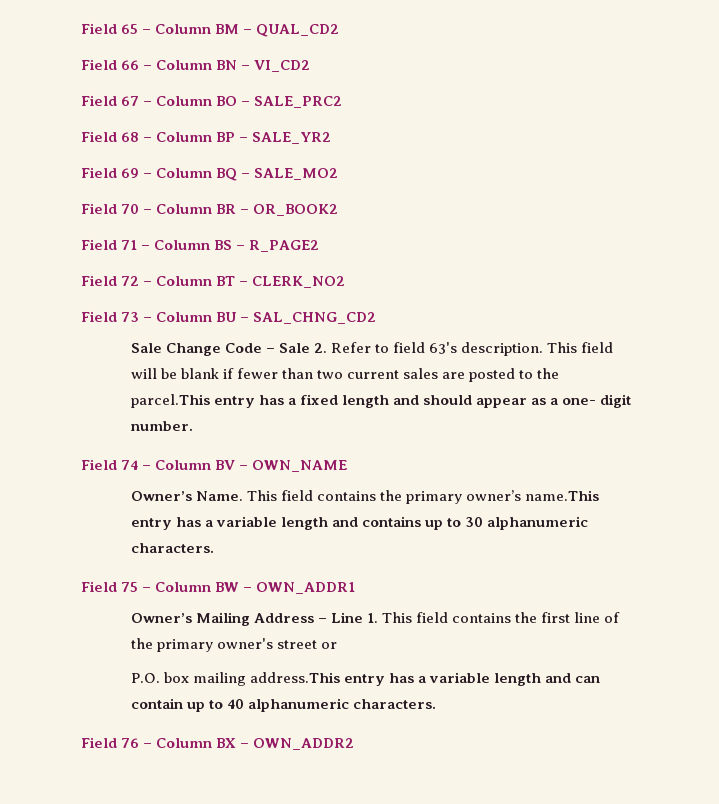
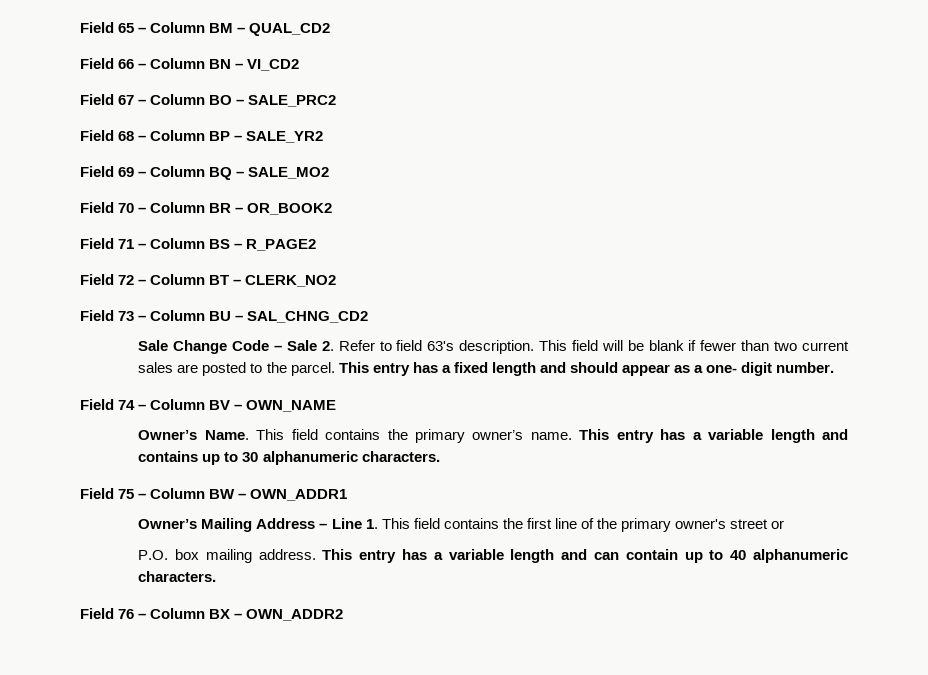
[130,394,210,408] parcel.This -> [290,362,369,376] parcel. This
[525,490,600,501] name.This -> [530,429,610,440] name. This
[249,672,340,683] address.This -> [258,549,353,560] address. This

